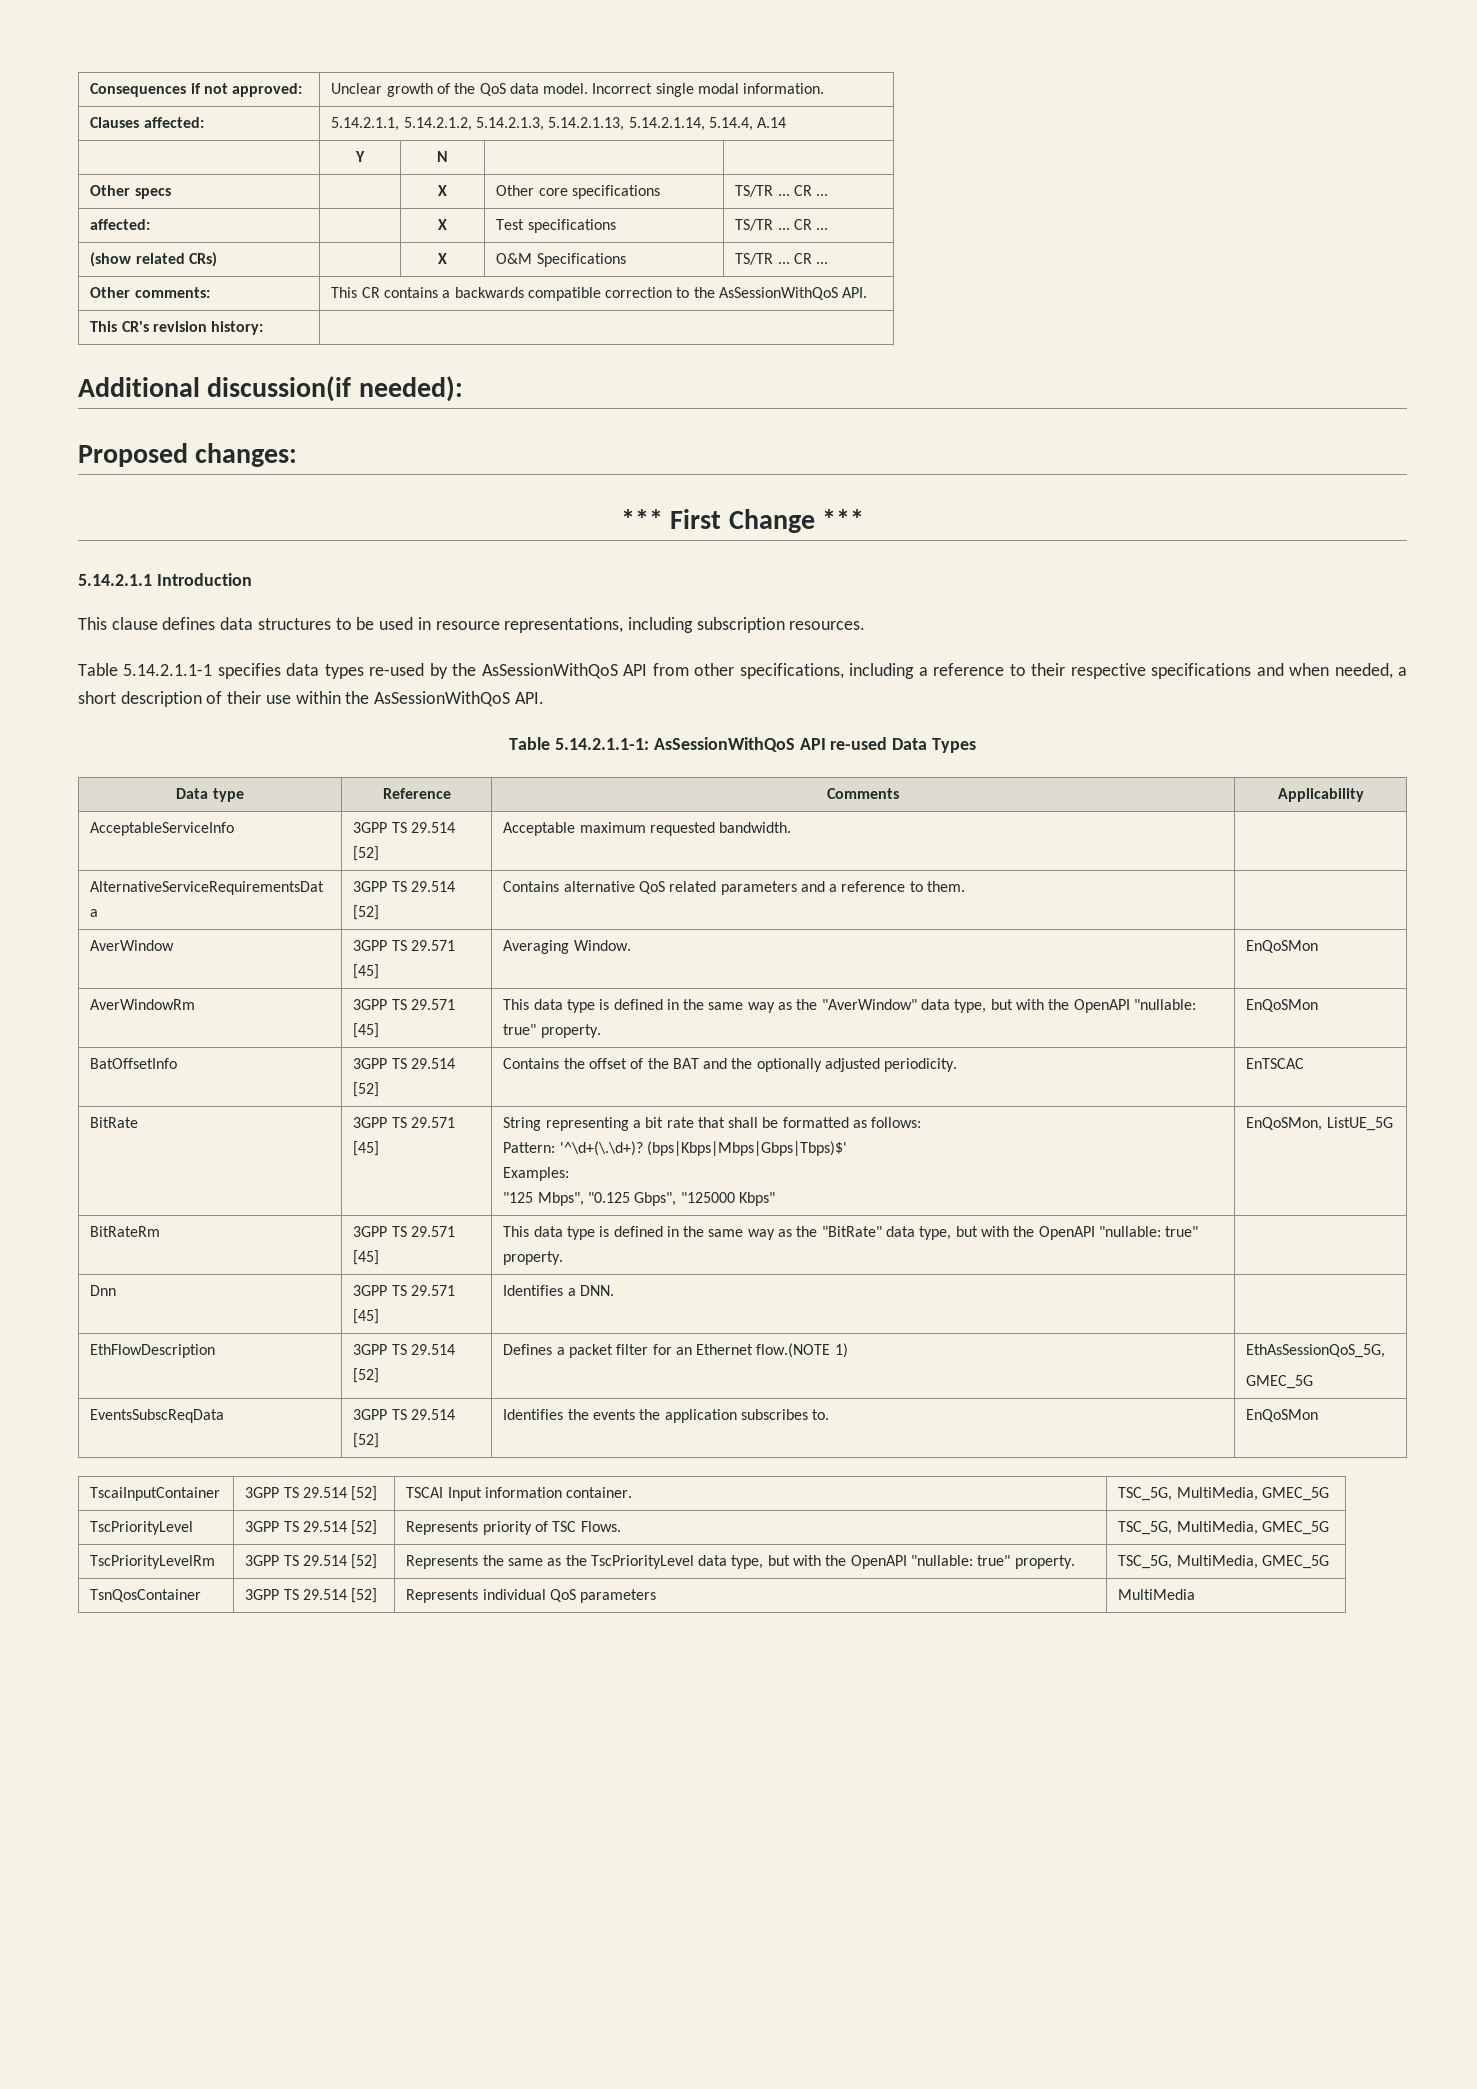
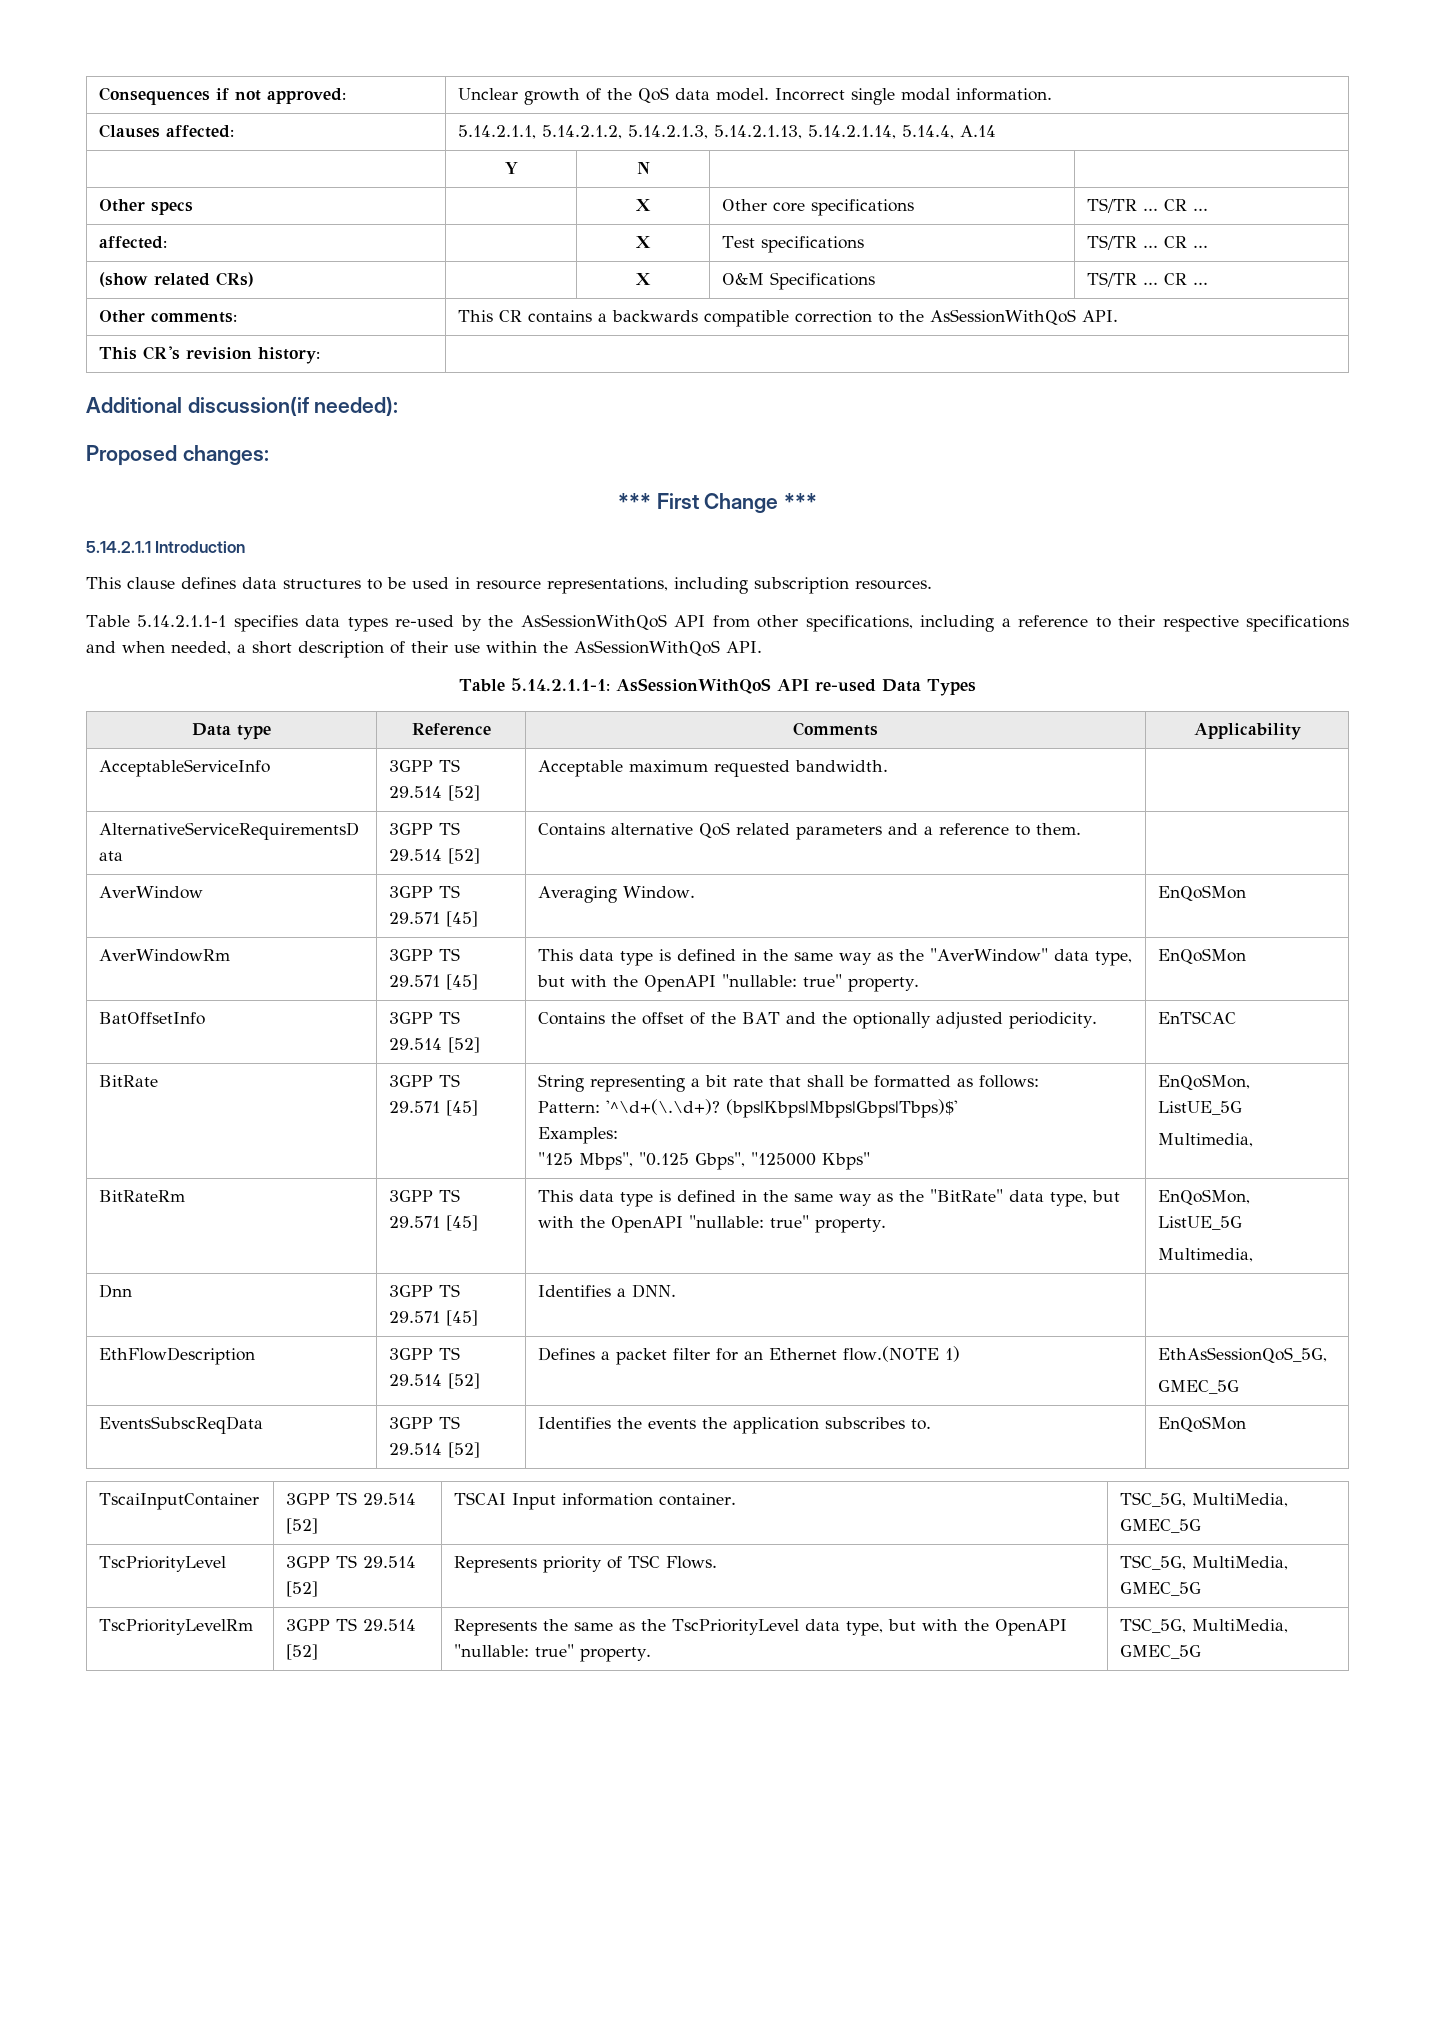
(1393, 1124) none -> [1158,1133,1254,1147] // Multimedia,
(564, 1258) none -> [1158,1189,1251,1205] [1158,1216,1243,1230] [1158,1248,1254,1262] EnQoSMon, ListUE_5G // Multimedia,
[90,1589,202,1602] [245,1588,378,1603] [406,1589,657,1603] [1118,1589,1196,1600] // TsnQosContainer | 3GPP TS 29.514 [52] | Represents individual QoS parameters | MultiMedia -> (1202, 1652) none

